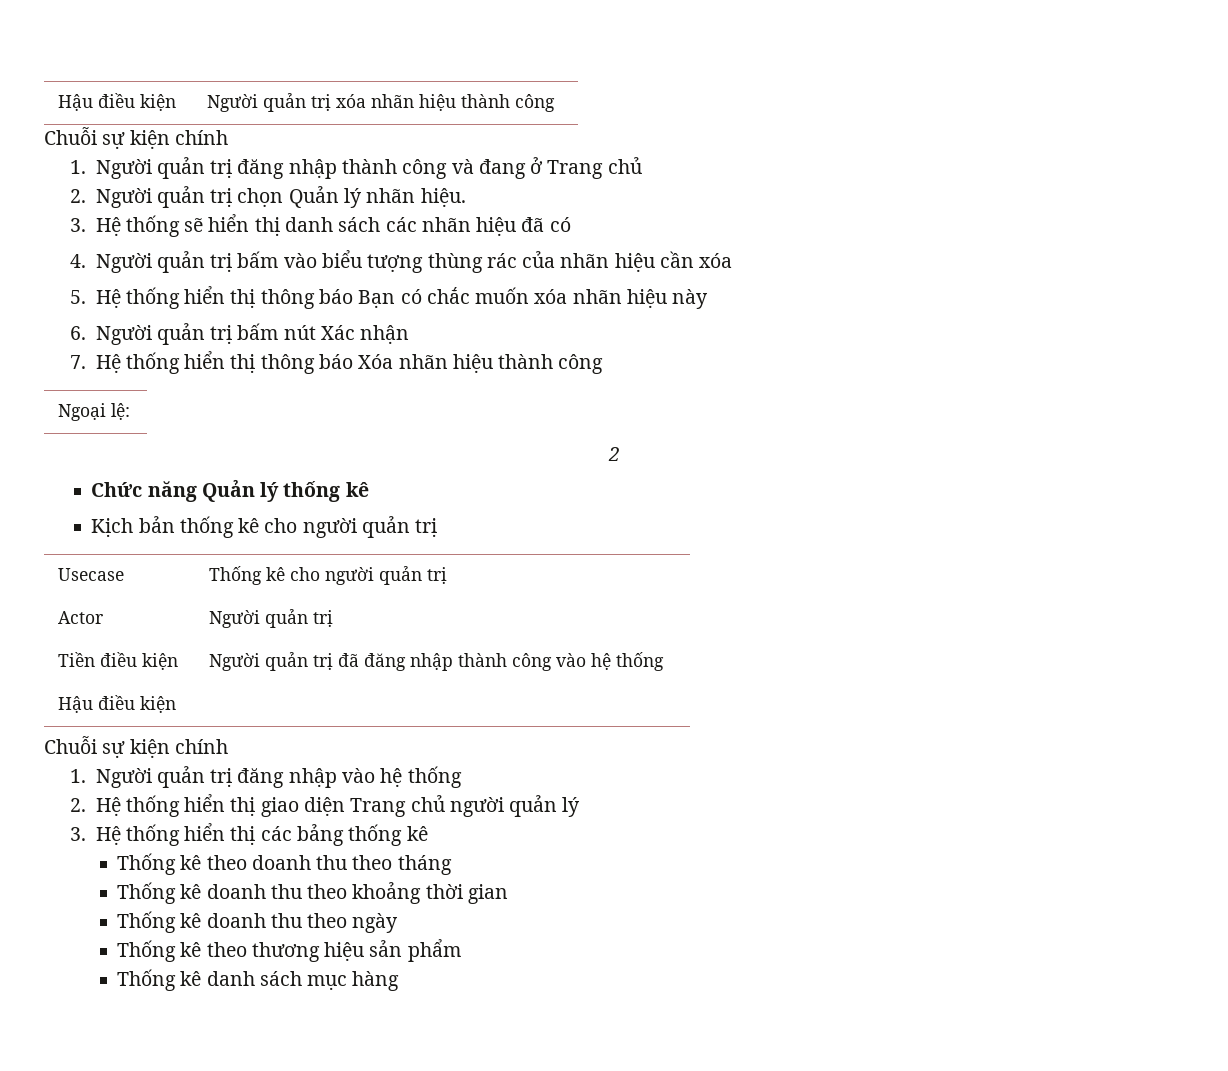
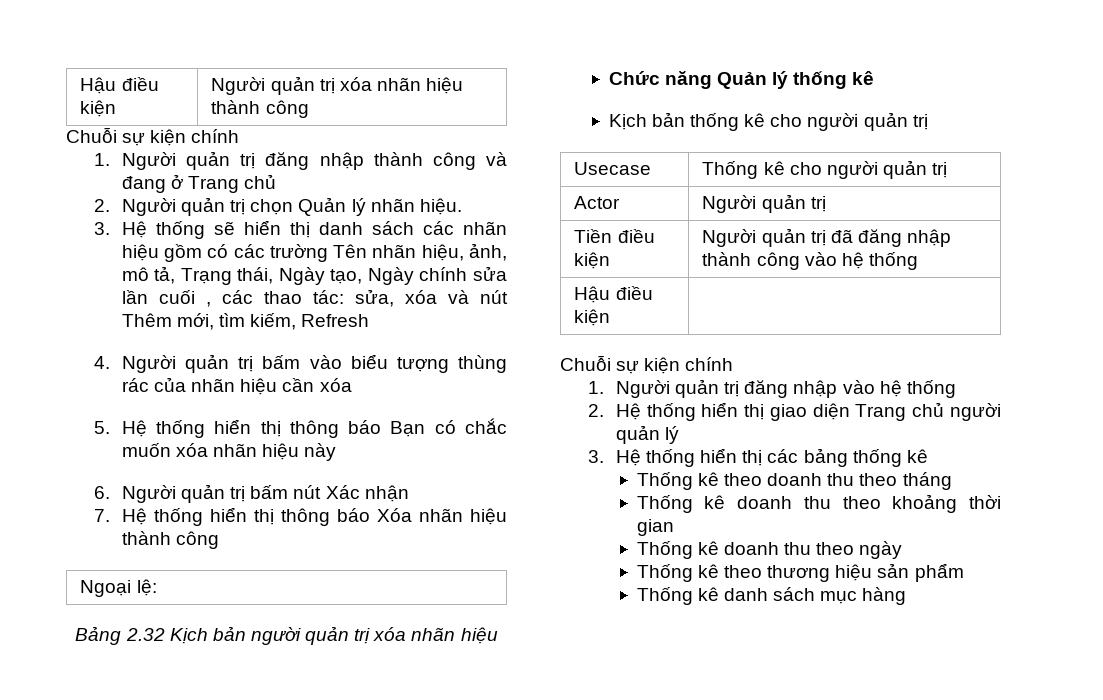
[521,217,571,232] đã có -> [164,243,507,262] [121,266,507,285] [121,289,508,307] [121,313,370,330] gồm có các trường Tên nhãn hiệu, ảnh, mô tả, Trạng thái, Ngày tạo, Ngày chính sửa lần cuối , các thao tác: sửa, xóa và nút Thêm mới, tìm kiếm, Refresh
[607,447,620,461] 2 -> [75,626,498,645] Bảng 2.32 Kịch bản người quản trị xóa nhãn hiệu

